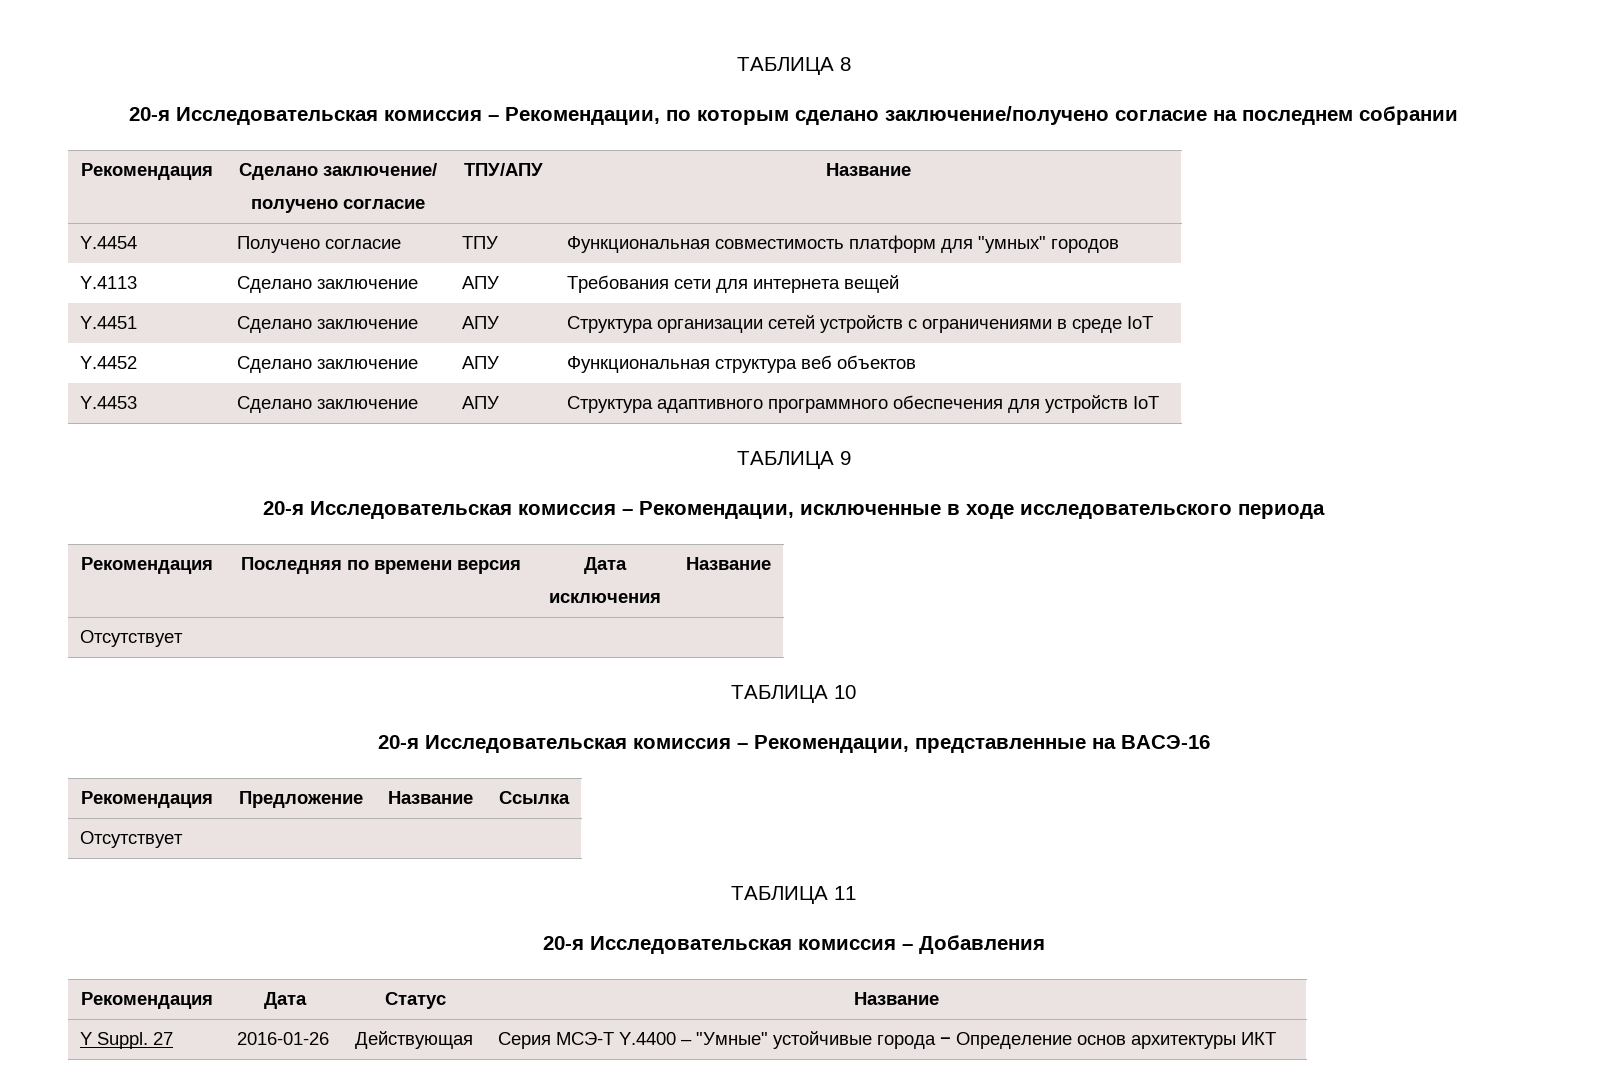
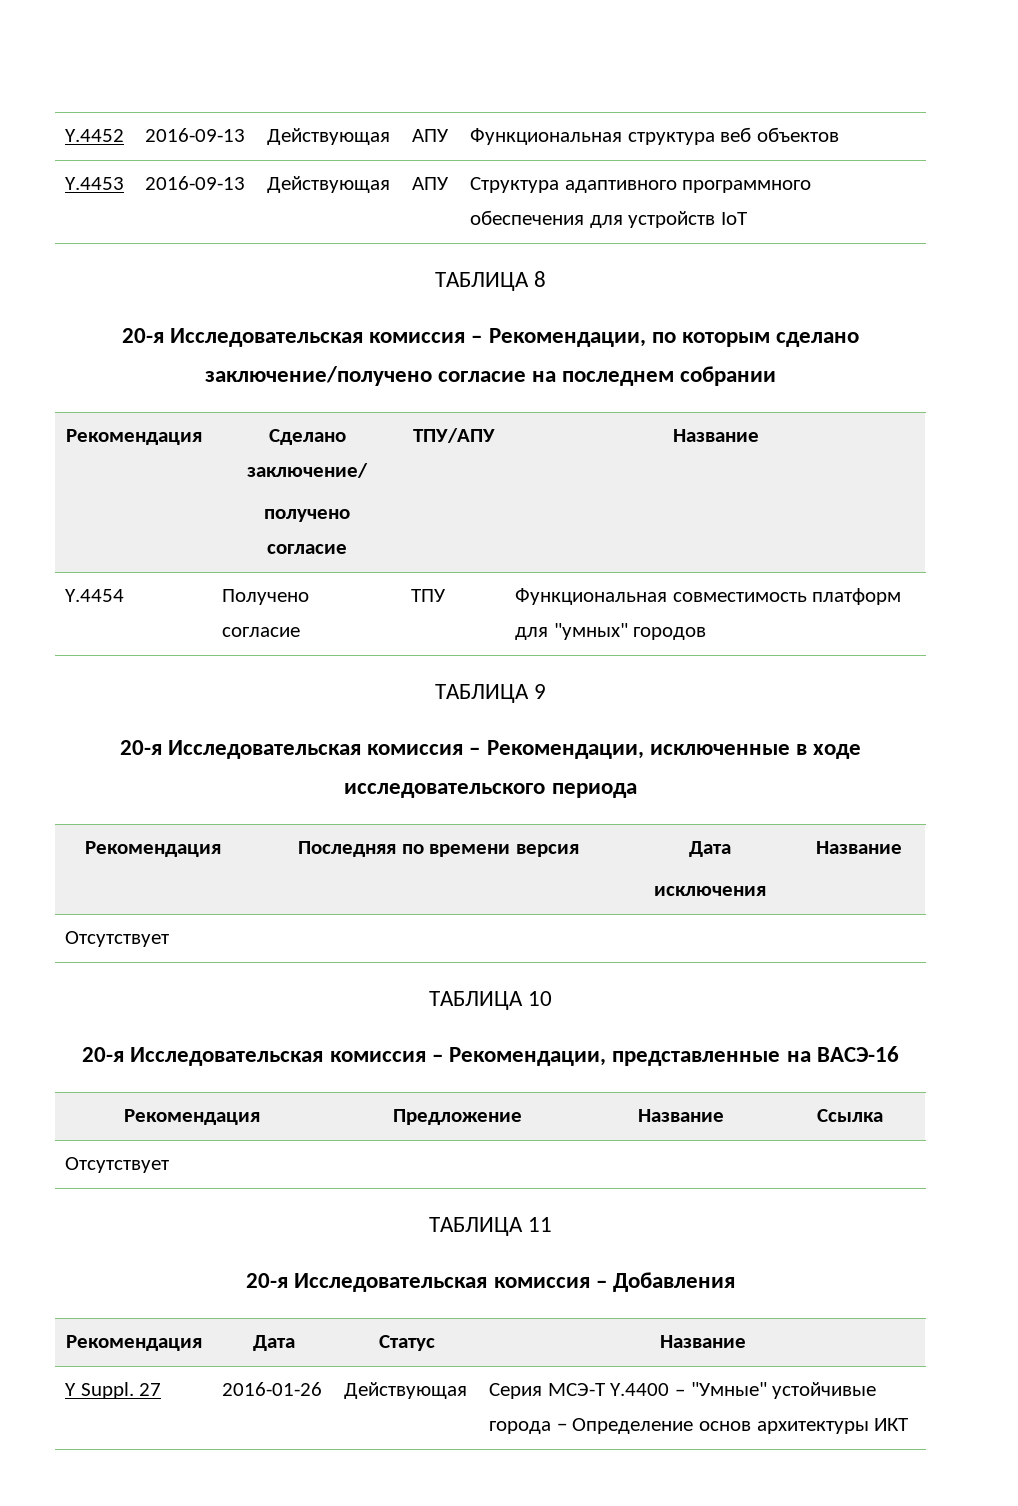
(736, 66) none -> [65,129,125,142] [145,128,246,142] [267,128,391,145] [412,129,450,142] [470,127,840,145] [65,177,125,190] [145,176,246,190] [267,176,391,193] [412,177,450,190] [470,177,812,193] [470,210,748,228] Y.4452 | 2016-09-13 | Действующая | АПУ | Функциональная структура веб объектов // Y.4453 | 2016-09-13 | Действующая | АПУ | Структура адаптивного программного обеспечения для устройств IoT //
[80,276,138,289] [237,276,419,293] [462,276,500,289] [567,275,900,293] [80,316,138,329] [237,316,419,333] [462,316,500,329] [567,315,1154,333] [80,356,138,369] [237,356,419,373] [462,356,500,369] [567,355,917,373] [80,396,138,409] [237,396,419,413] [462,396,500,409] [567,395,1160,413] // Y.4113 | Сделано заключение | АПУ | Требования сети для интернета вещей // Y.4451 | Сделано заключение | АПУ | Структура организации сетей устройств с ограничениями в среде IoT // Y.4452 | Сделано заключение | АПУ | Функциональная структура веб объектов // Y.4453 | Сделано заключение | АПУ | Структура адаптивного программного обеспечения для устройств IoT -> (707, 633) none

